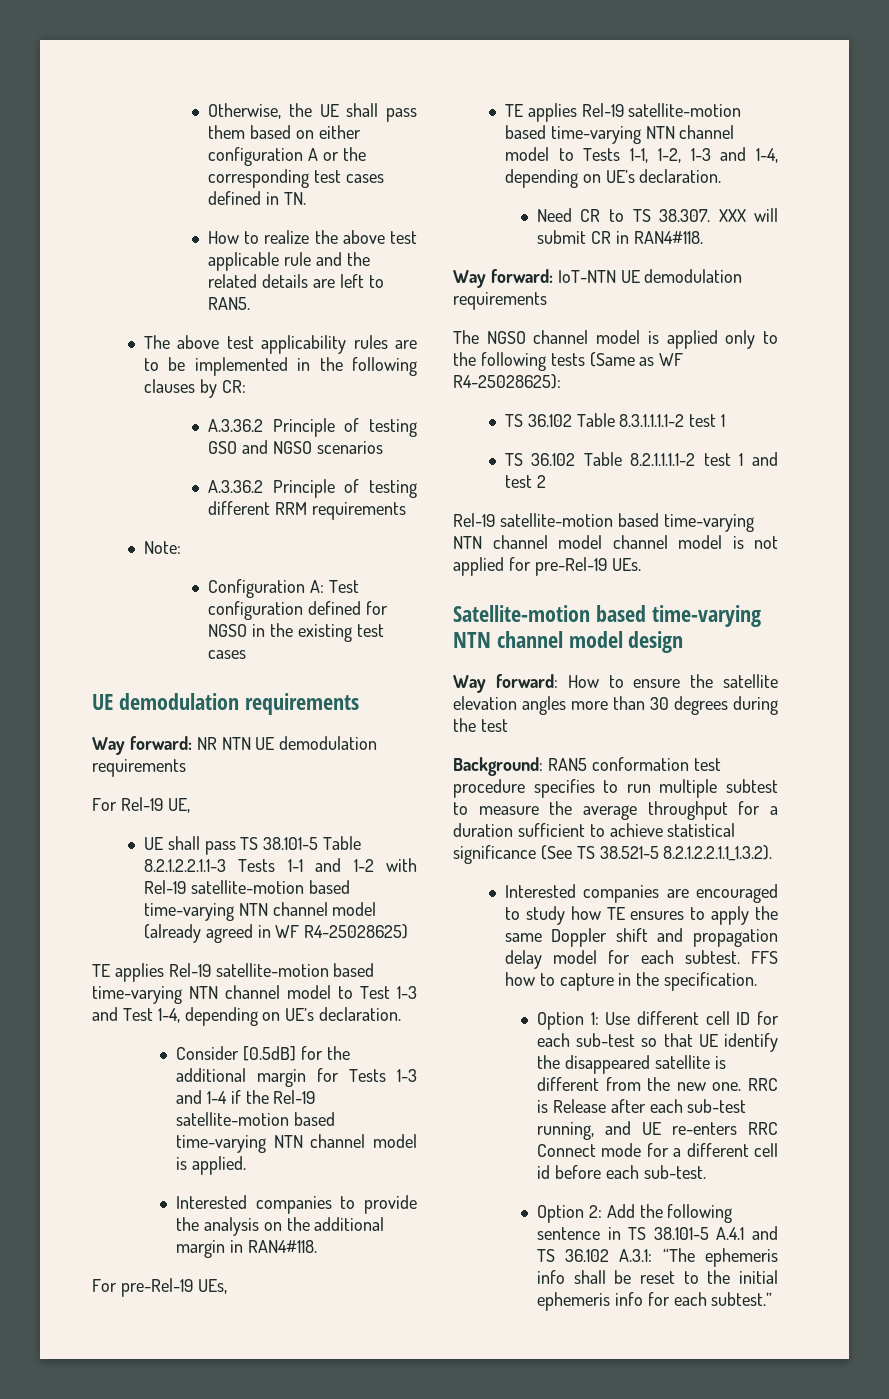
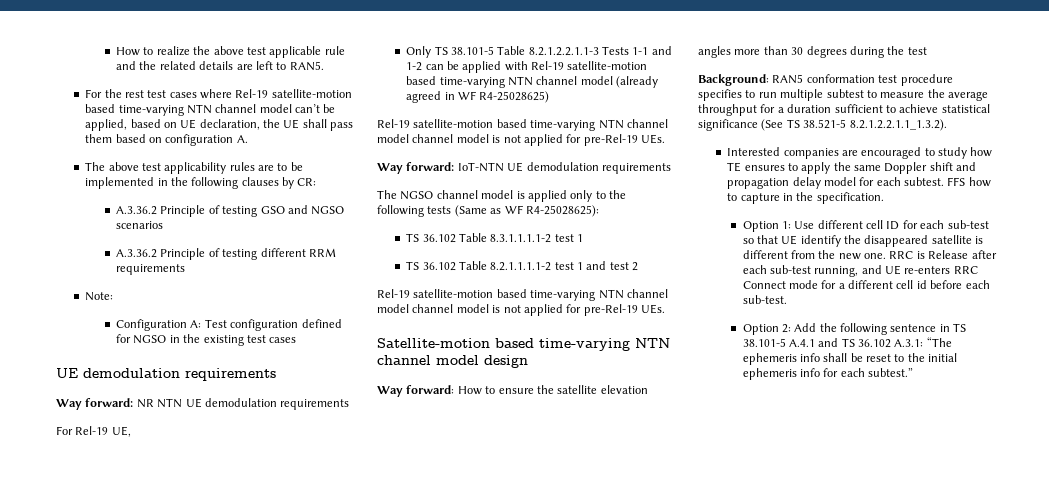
[208,103,418,122] [208,125,361,139] [208,147,366,166] [208,169,384,188] [208,191,306,205] Otherwise, the UE shall pass them based on either configuration A or the corresponding test cases defined in TN. // -> (116, 51) none
(251, 303) none -> [85,89,352,99] [85,104,336,116] [85,119,354,131] [85,134,248,146] // For the rest test cases where Rel-19 satellite-motion based time-varying NTN channel model can’t be applied, based on UE declaration, the UE shall pass them based on configuration A.
[143,836,236,855] UE shall pass -> [406,46,432,58] Only
(374, 865) none -> [425,61,502,73] can be applied
[92,963,375,982] [92,985,417,1004] [92,1007,402,1026] [175,1046,350,1061] [175,1068,417,1087] [175,1090,316,1104] [175,1112,335,1126] [175,1134,417,1153] [175,1156,246,1175] [175,1195,417,1214] [175,1217,385,1236] [175,1240,317,1258] [92,1278,227,1297] [504,103,742,122] [504,125,735,144] [504,147,779,163] [504,169,722,188] [536,208,778,222] [536,230,703,244] TE applies Rel-19 satellite-motion based time-varying NTN channel model to Test 1-3 and Test 1-4, depending on UE’s declaration. // Consider [0.5dB] for the additional margin for Tests 1-3 and 1-4 if the Rel-19 satellite-motion based time-varying NTN channel model is applied. // Interested companies to provide the analysis on the additional margin in RAN4#118. // For pre-Rel-19 UEs, // TE applies Rel-19 satellite-motion based time-varying NTN channel model to Tests 1-1, 1-2, 1-3 and 1-4, depending on UE’s declaration. // Need CR to TS 38.307. XXX will submit CR in RAN4#118. -> [377,119,668,131] [377,134,665,146] Rel-19 satellite-motion based time-varying NTN channel model channel model is not applied for pre-Rel-19 UEs.

